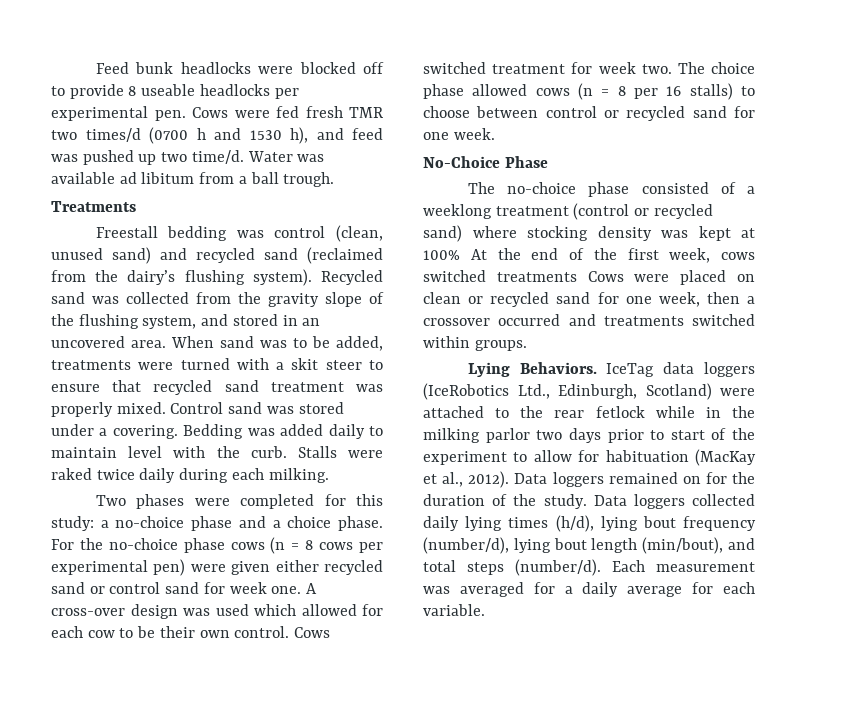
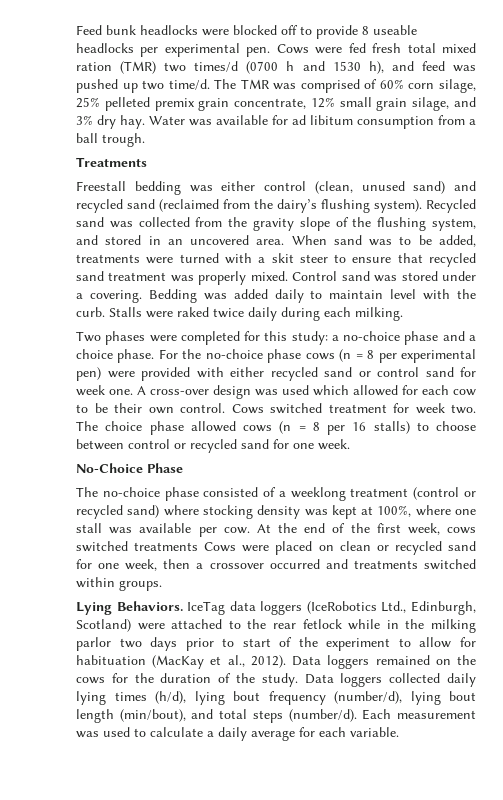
[349,107,383,118] TMR -> [407,43,477,53] [76,61,157,74] total mixed ration (TMR)
(244, 157) none -> [214,79,476,93] [76,97,476,111] [76,115,145,129] The TMR was comprised of 60% corn silage, 25% pelleted premix grain concentrate, 12% small grain silage, and 3% dry hay.
(115, 178) none -> [272,115,288,125] for
(195, 178) none -> [357,116,434,129] consumption
(264, 234) none -> [221,181,256,191] either
[319,542,354,550] cows -> (375, 354) none
[231,561,271,575] given -> [141,367,224,381] provided with
[423,250,460,260] 100% -> [377,505,477,517] [76,523,250,537] 100%, where one stall was available per cow.
(701, 480) none -> [457,655,477,665] [76,677,105,684] the cows
[459,582,555,597] averaged for -> [103,727,203,737] used to calculate

